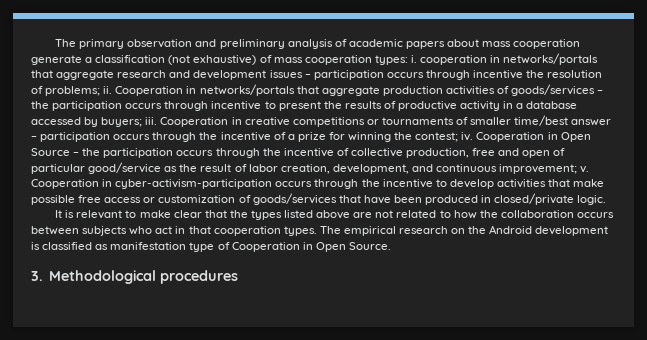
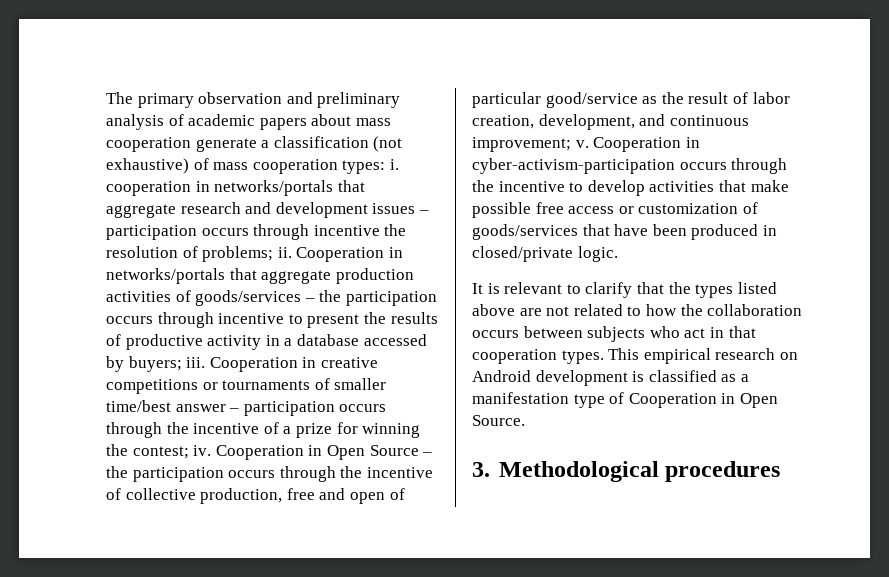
[139,210,202,218] make clear -> [585,282,633,298] clarify
[319,226,341,234] The -> [608,348,640,360] This
[468,226,487,234] the -> (798, 356) none
(109, 247) none -> [740,374,749,382] a

